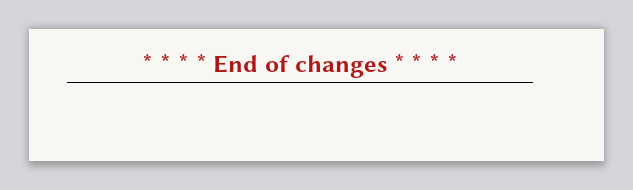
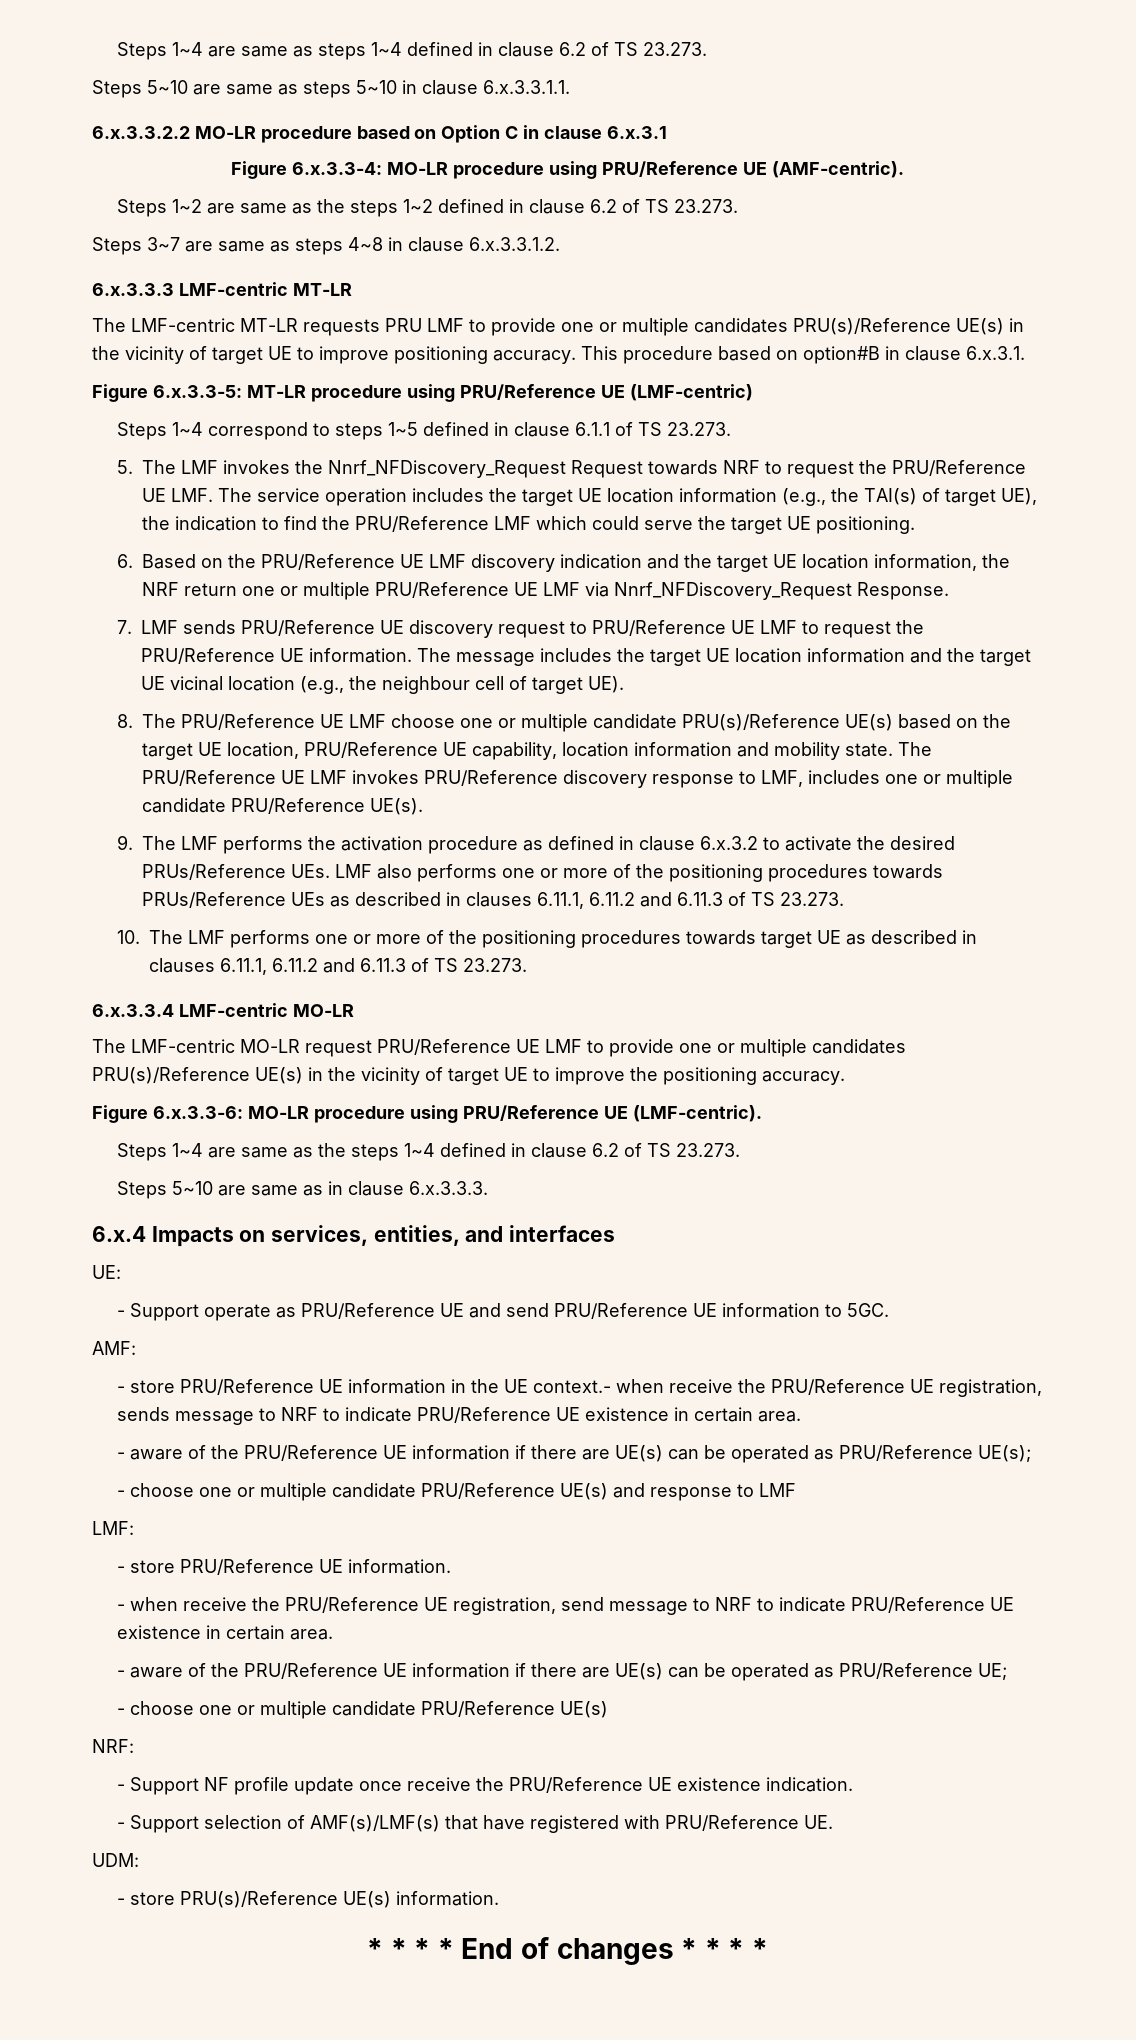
(142, 63) none -> [116,42,707,60] [92,80,570,98] [92,125,667,143] [231,161,904,179] [116,199,738,217] [92,237,560,255] [92,282,352,296] [92,318,1024,336] [92,346,1025,364] [92,384,753,402] [116,422,731,440] [116,460,1026,478] [141,488,1037,506] [141,516,915,534] [116,554,1010,572] [141,582,949,600] [116,620,925,638] [141,648,1032,666] [141,676,625,694] [116,714,1011,732] [141,742,932,760] [141,770,1013,788] [141,798,423,815] [116,835,955,854] [141,864,943,882] [141,892,844,909] [116,930,977,948] [148,958,527,975] [92,1003,354,1017] [92,1039,906,1057] [92,1067,845,1085] [92,1105,762,1123] [116,1143,740,1161] [116,1181,488,1199] [92,1225,616,1247] [92,1265,121,1279] [116,1303,889,1321] [92,1341,136,1355] [116,1379,1042,1397] [116,1407,801,1425] [116,1445,1031,1463] [116,1483,796,1501] [92,1521,134,1535] [116,1559,451,1575] [116,1597,1014,1615] [116,1625,333,1640] [116,1663,1007,1681] [116,1701,608,1719] [92,1739,134,1753] [116,1777,853,1795] [116,1815,833,1833] [92,1853,139,1867] [116,1891,499,1908] Steps 1~4 are same as steps 1~4 defined in clause 6.2 of TS 23.273. // Steps 5~10 are same as steps 5~10 in clause 6.x.3.3.1.1. // 6.x.3.3.2.2 MO-LR procedure based on Option C in clause 6.x.3.1 // Figure 6.x.3.3-4: MO-LR procedure using PRU/Reference UE (AMF-centric). // Steps 1~2 are same as the steps 1~2 defined in clause 6.2 of TS 23.273. // Steps 3~7 are same as steps 4~8 in clause 6.x.3.3.1.2. // 6.x.3.3.3 LMF-centric MT-LR // The LMF-centric MT-LR requests PRU LMF to provide one or multiple candidates PRU(s)/Reference UE(s) in the vicinity of target UE to improve positioning accuracy. This procedure based on option#B in clause 6.x.3.1. // Figure 6.x.3.3-5: MT-LR procedure using PRU/Reference UE (LMF-centric) // Steps 1~4 correspond to steps 1~5 defined in clause 6.1.1 of TS 23.273. // 5. The LMF invokes the Nnrf_NFDiscovery_Request Request towards NRF to request the PRU/Reference UE LMF. The service operation includes the target UE location information (e.g., the TAI(s) of target UE), the indication to find the PRU/Reference LMF which could serve the target UE positioning. // 6. Based on the PRU/Reference UE LMF discovery indication and the target UE location information, the NRF return one or multiple PRU/Reference UE LMF via Nnrf_NFDiscovery_Request Response. // 7. LMF sends PRU/Reference UE discovery request to PRU/Reference UE LMF to request the PRU/Reference UE information. The message includes the target UE location information and the target UE vicinal location (e.g., the neighbour cell of target UE). // 8. The PRU/Reference UE LMF choose one or multiple candidate PRU(s)/Reference UE(s) based on the target UE location, PRU/Reference UE capability, location information and mobility state. The PRU/Reference UE LMF invokes PRU/Reference discovery response to LMF, includes one or multiple candidate PRU/Reference UE(s). // 9. The LMF performs the activation procedure as defined in clause 6.x.3.2 to activate the desired PRUs/Reference UEs. LMF also performs one or more of the positioning procedures towards PRUs/Reference UEs as described in clauses 6.11.1, 6.11.2 and 6.11.3 of TS 23.273. // 10. The LMF performs one or more of the positioning procedures towards target UE as described in clauses 6.11.1, 6.11.2 and 6.11.3 of TS 23.273. // 6.x.3.3.4 LMF-centric MO-LR // The LMF-centric MO-LR request PRU/Reference UE LMF to provide one or multiple candidates PRU(s)/Reference UE(s) in the vicinity of target UE to improve the positioning accuracy. // Figure 6.x.3.3-6: MO-LR procedure using PRU/Reference UE (LMF-centric). // Steps 1~4 are same as the steps 1~4 defined in clause 6.2 of TS 23.273. // Steps 5~10 are same as in clause 6.x.3.3.3. // 6.x.4 Impacts on services, entities, and interfaces // UE: // - Support operate as PRU/Reference UE and send PRU/Reference UE information to 5GC. // AMF: // - store PRU/Reference UE information in the UE context.- when receive the PRU/Reference UE registration, sends message to NRF to indicate PRU/Reference UE existence in certain area. // - aware of the PRU/Reference UE information if there are UE(s) can be operated as PRU/Reference UE(s); // - choose one or multiple candidate PRU/Reference UE(s) and response to LMF // LMF: // - store PRU/Reference UE information. // - when receive the PRU/Reference UE registration, send message to NRF to indicate PRU/Reference UE existence in certain area. // - aware of the PRU/Reference UE information if there are UE(s) can be operated as PRU/Reference UE; // - choose one or multiple candidate PRU/Reference UE(s) // NRF: // - Support NF profile update once receive the PRU/Reference UE existence indication. // - Support selection of AMF(s)/LMF(s) that have registered with PRU/Reference UE. // UDM: // - store PRU(s)/Reference UE(s) information. //

